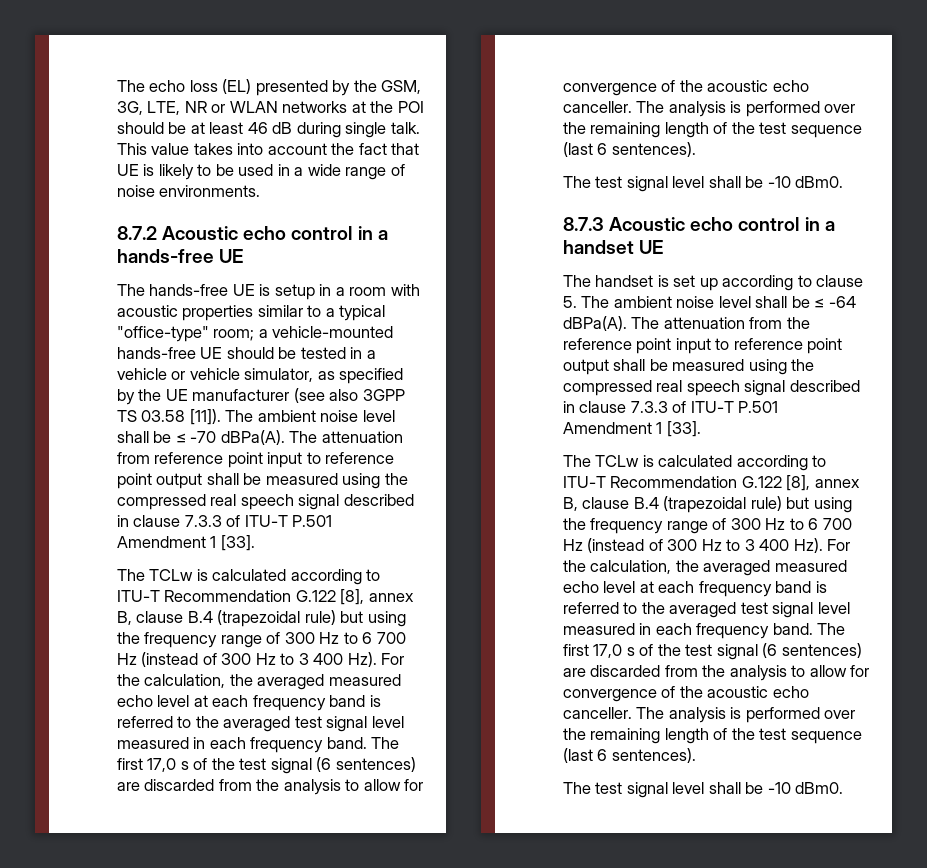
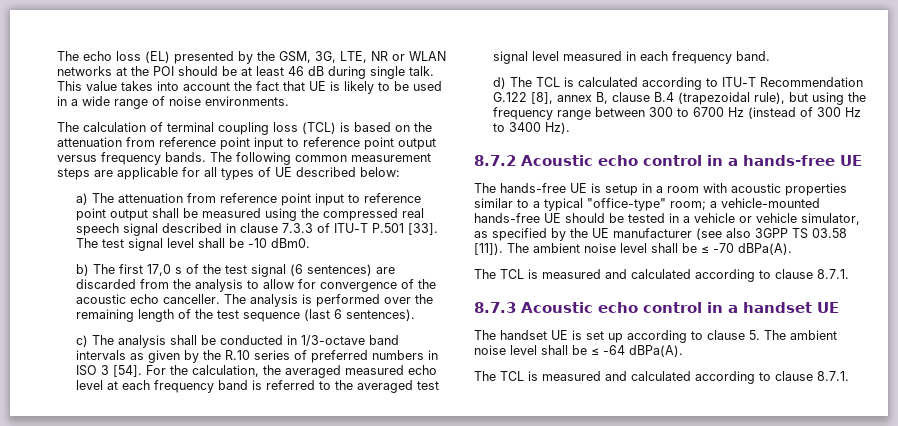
(261, 191) none -> [57,122,432,135] [57,137,436,150] [57,152,431,165] [57,167,400,180] [75,193,421,206] [75,208,424,221] [75,223,438,236] [75,238,310,251] [75,264,395,277] [75,279,436,292] [75,294,433,307] [75,309,415,322] [75,335,399,348] [75,350,438,363] [75,365,437,378] [75,380,439,393] [492,51,770,64] [492,77,863,90] [492,92,866,105] [492,107,861,120] [492,122,570,134] // The calculation of terminal coupling loss (TCL) is based on the attenuation from reference point input to reference point output versus frequency bands. The following common measurement steps are applicable for all types of UE described below: // a) The attenuation from reference point input to reference point output shall be measured using the compressed real speech signal described in clause 7.3.3 of ITU-T P.501 [33]. The test signal level shall be -10 dBm0. // b) The first 17,0 s of the test signal (6 sentences) are discarded from the analysis to allow for convergence of the acoustic echo canceller. The analysis is performed over the remaining length of the test sequence (last 6 sentences). // c) The analysis shall be conducted in 1/3-octave band intervals as given by the R.10 series of preferred numbers in ISO 3 [54]. For the calculation, the averaged measured echo level at each frequency band is referred to the averaged test signal level measured in each frequency band. // d) The TCL is calculated according to ITU-T Recommendation G.122 [8], annex B, clause B.4 (trapezoidal rule), but using the frequency range between 300 to 6700 Hz (instead of 300 Hz to 3400 Hz).
[289,431,403,443] [117,452,395,468] [117,473,408,489] [117,494,414,510] [117,515,333,527] [117,535,255,551] [117,569,381,585] [117,589,414,605] [117,610,406,627] [117,632,406,648] [117,652,405,667] [117,674,401,690] [117,695,381,711] [117,716,404,732] [117,737,400,753] [117,757,416,774] [117,779,424,795] [563,80,809,96] [563,101,856,117] [563,122,862,138] [563,142,696,157] [563,176,844,192] The attenuation from reference point input to reference point output shall be measured using the compressed real speech signal described in clause 7.3.3 of ITU-T P.501 Amendment 1 [33]. // The TCLw is calculated according to ITU-T Recommendation G.122 [8], annex B, clause B.4 (trapezoidal rule) but using the frequency range of 300 Hz to 6 700 Hz (instead of 300 Hz to 3 400 Hz). For the calculation, the averaged measured echo level at each frequency band is referred to the averaged test signal level measured in each frequency band. The first 17,0 s of the test signal (6 sentences) are discarded from the analysis to allow for convergence of the acoustic echo canceller. The analysis is performed over the remaining length of the test sequence (last 6 sentences). // The test signal level shall be -10 dBm0. -> [474,269,849,282] // The TCL is measured and calculated according to clause 8.7.1.
(654, 281) none -> [551,330,568,340] UE
[631,317,810,329] [563,338,843,354] [563,359,815,375] [563,380,860,396] [563,401,779,413] [563,421,701,437] [563,455,827,471] [563,475,860,491] [563,496,852,513] [563,518,852,534] [563,538,851,553] [563,560,847,576] [563,581,827,597] [563,602,850,618] [563,623,846,639] [563,643,862,660] [563,665,870,681] [563,686,809,702] [563,707,856,723] [563,728,862,744] [563,748,696,763] [563,782,844,798] The attenuation from the reference point input to reference point output shall be measured using the compressed real speech signal described in clause 7.3.3 of ITU-T P.501 Amendment 1 [33]. // The TCLw is calculated according to ITU-T Recommendation G.122 [8], annex B, clause B.4 (trapezoidal rule) but using the frequency range of 300 Hz to 6 700 Hz (instead of 300 Hz to 3 400 Hz). For the calculation, the averaged measured echo level at each frequency band is referred to the averaged test signal level measured in each frequency band. The first 17,0 s of the test signal (6 sentences) are discarded from the analysis to allow for convergence of the acoustic echo canceller. The analysis is performed over the remaining length of the test sequence (last 6 sentences). // The test signal level shall be -10 dBm0. -> [474,371,849,384] // The TCL is measured and calculated according to clause 8.7.1.

